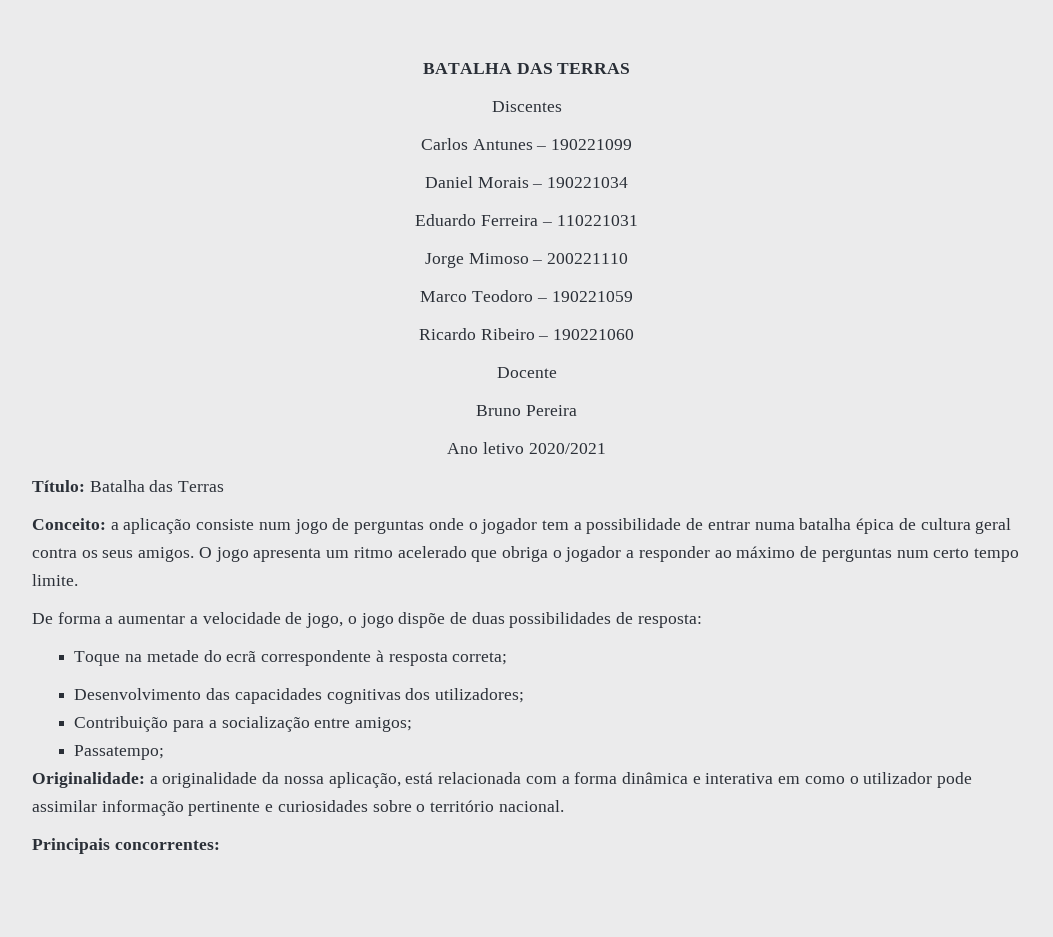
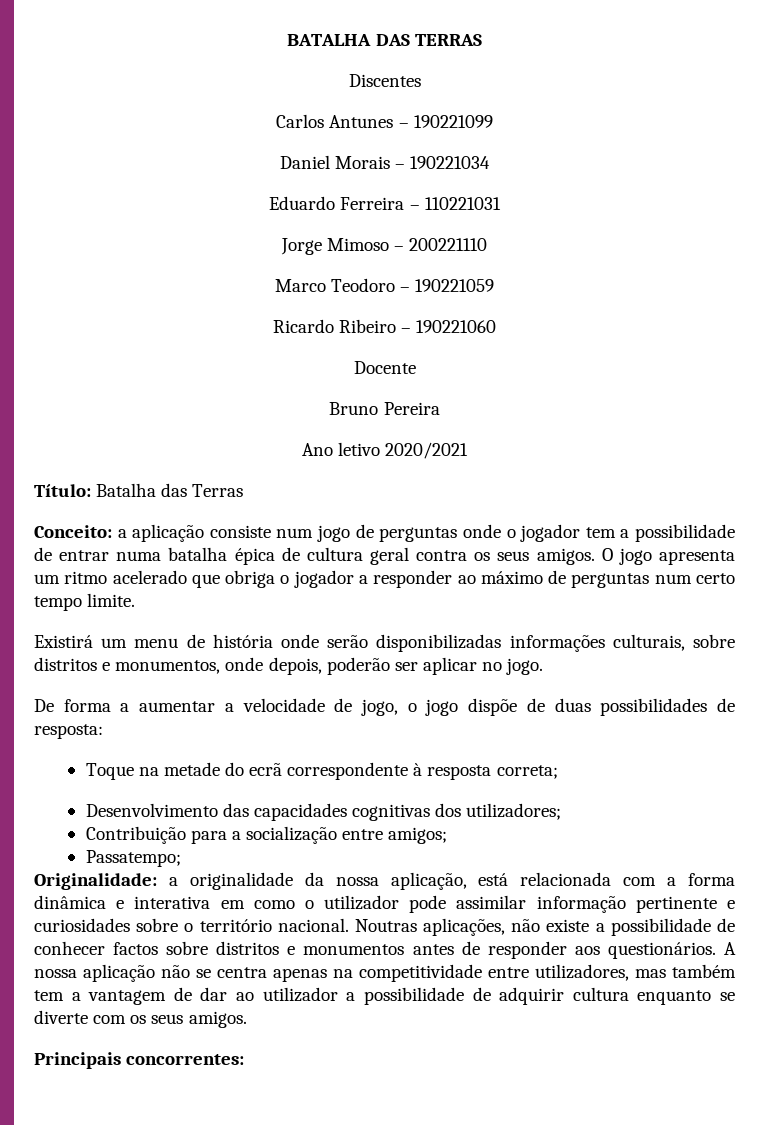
(78, 580) none -> [34,634,736,652] [34,657,544,675] // Existirá um menu de história onde serão disponibilizadas informações culturais, sobre distritos e monumentos, onde depois, poderão ser aplicar no jogo.
(564, 806) none -> [354,918,736,936] [34,941,737,959] [34,964,736,982] [34,987,736,1005] [34,1010,247,1028] Noutras aplicações, não existe a possibilidade de conhecer factos sobre distritos e monumentos antes de responder aos questionários. A nossa aplicação não se centra apenas na competitividade entre utilizadores, mas também tem a vantagem de dar ao utilizador a possibilidade de adquirir cultura enquanto se diverte com os seus amigos.

